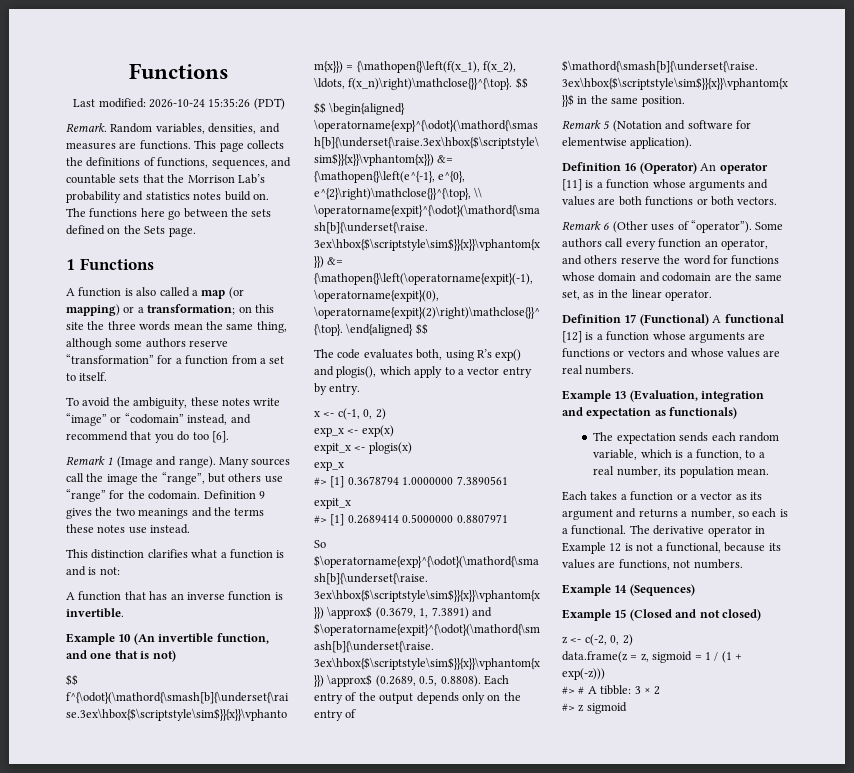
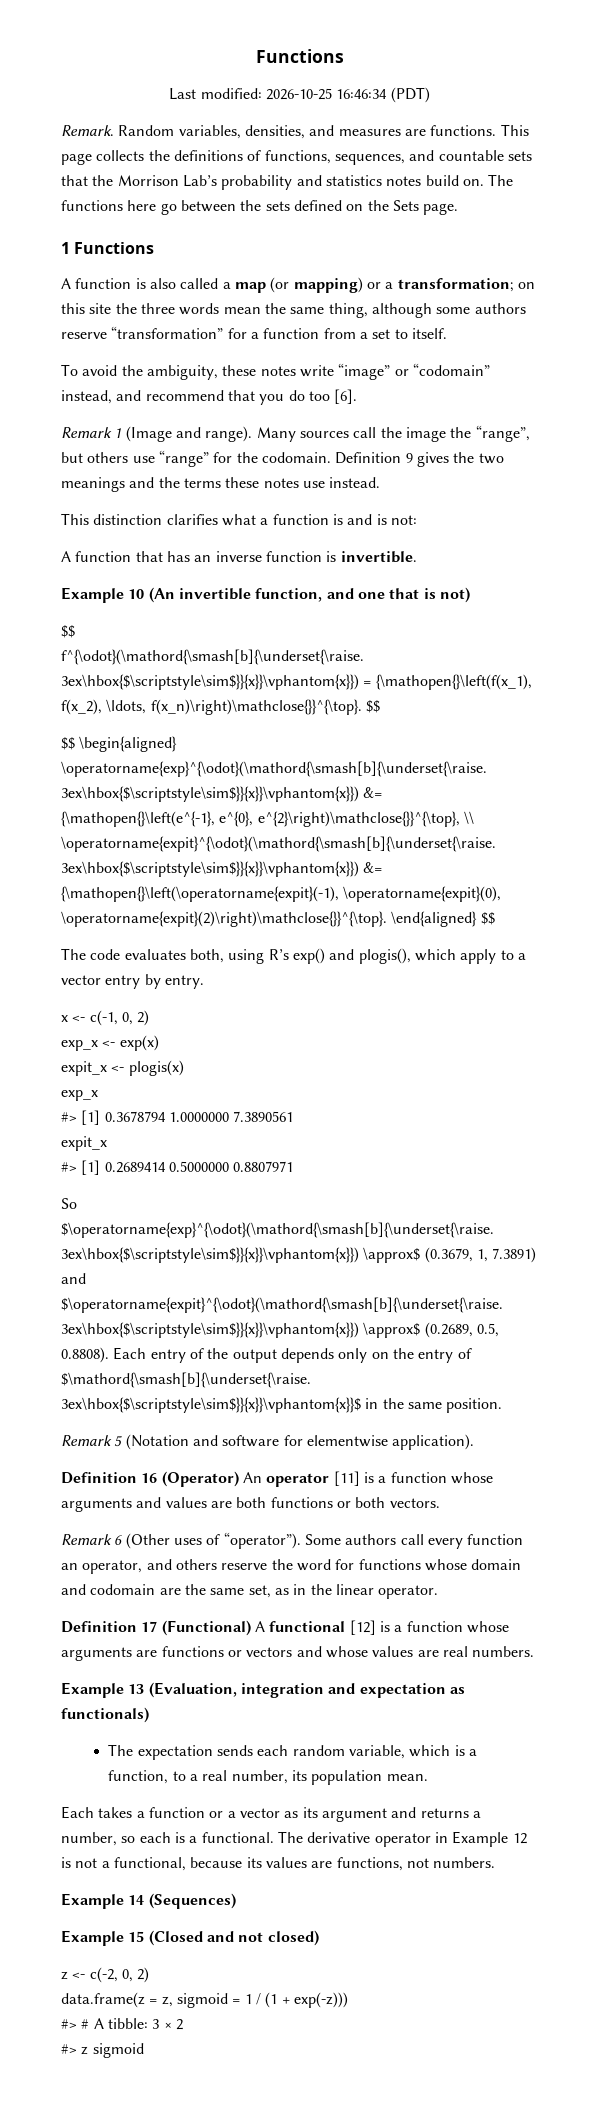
[149,98,251,108] 2026-10-24 15:35:26 -> [266,88,388,100] 2026-10-25 16:46:34

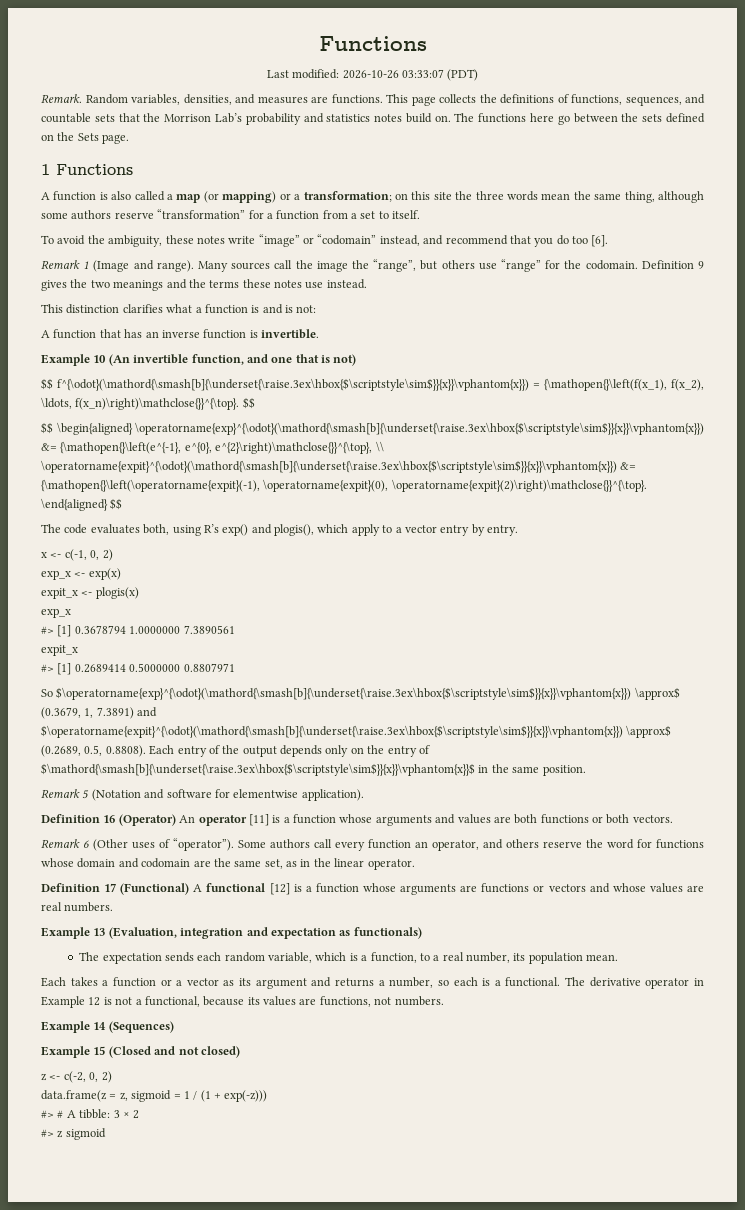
[266,88,388,100] 2026-10-25 16:46:34 -> [342,69,444,79] 2026-10-26 03:33:07

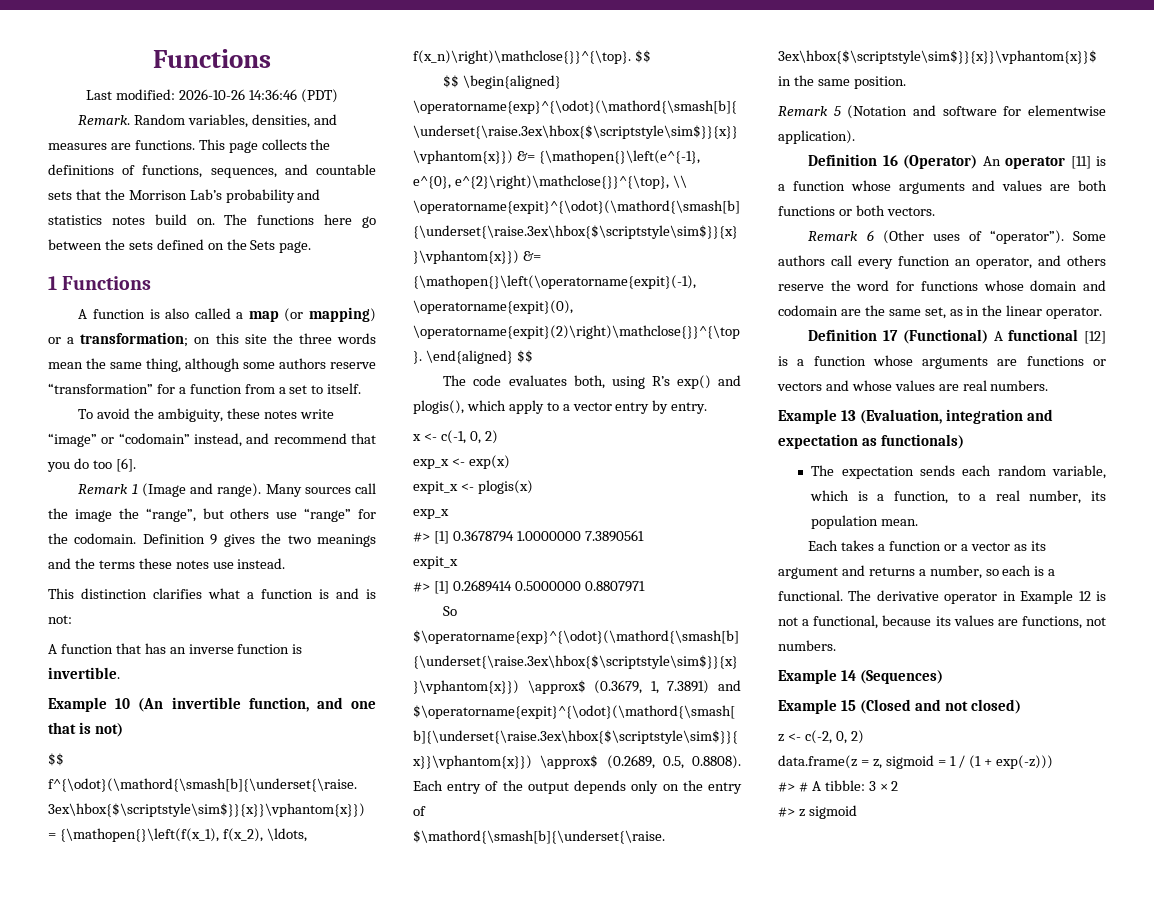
[401,69,444,78] 03:33:07 -> [248,89,297,100] 14:36:46

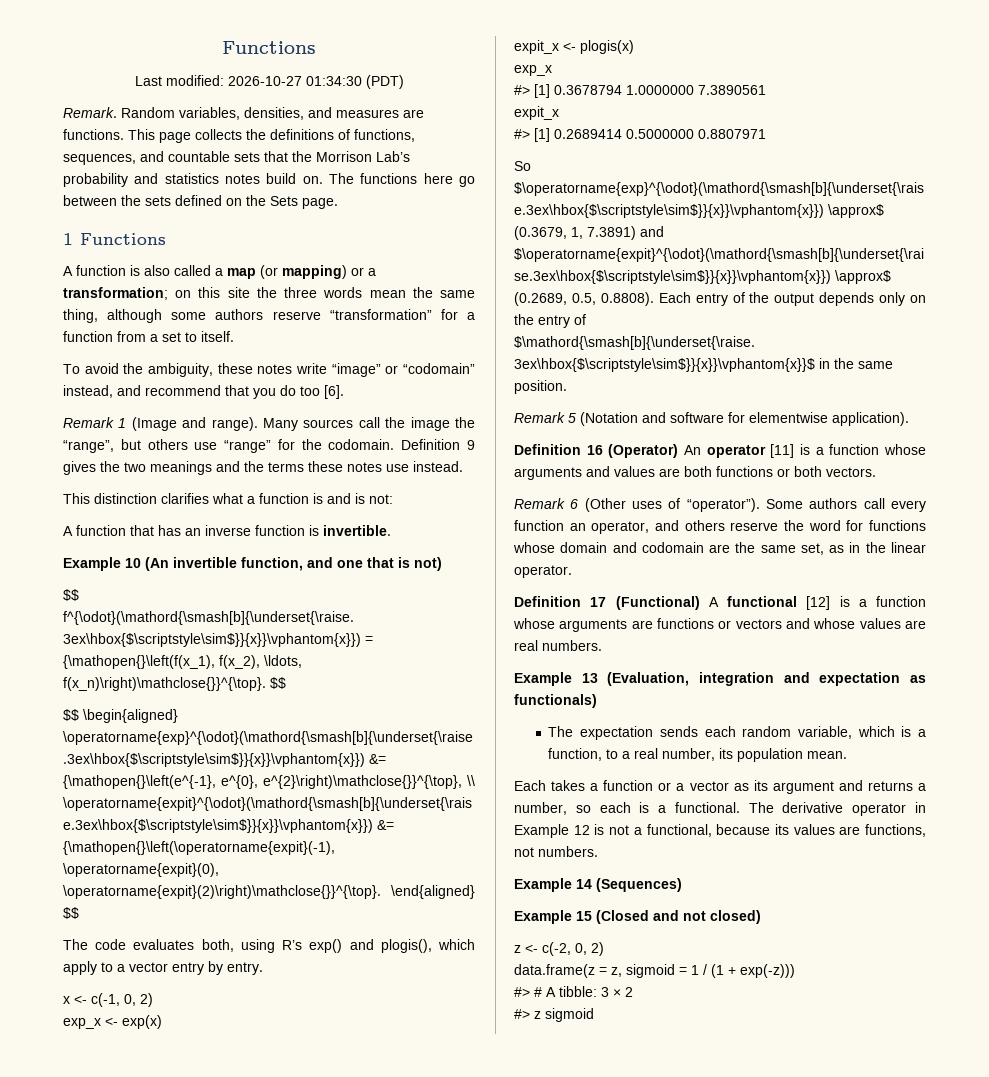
[179,89,297,100] 2026-10-26 14:36:46 -> [227,76,362,86] 2026-10-27 01:34:30

